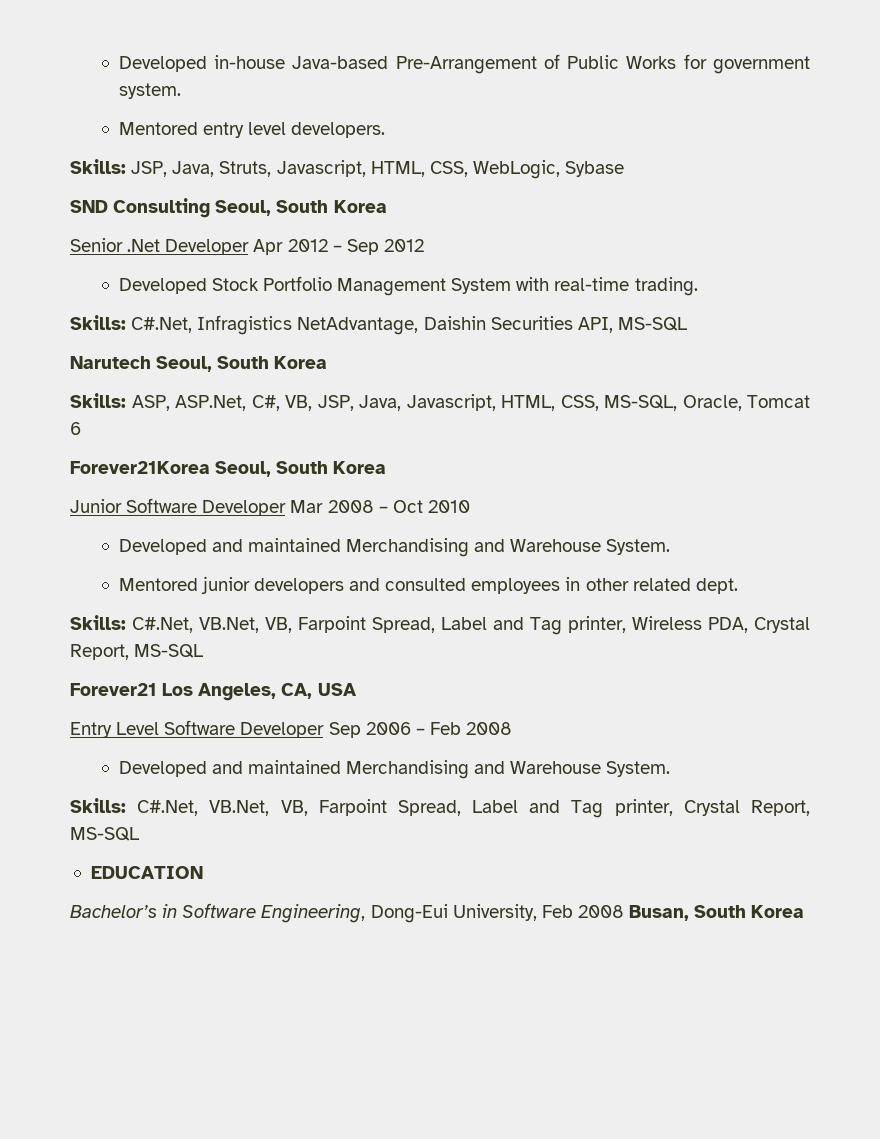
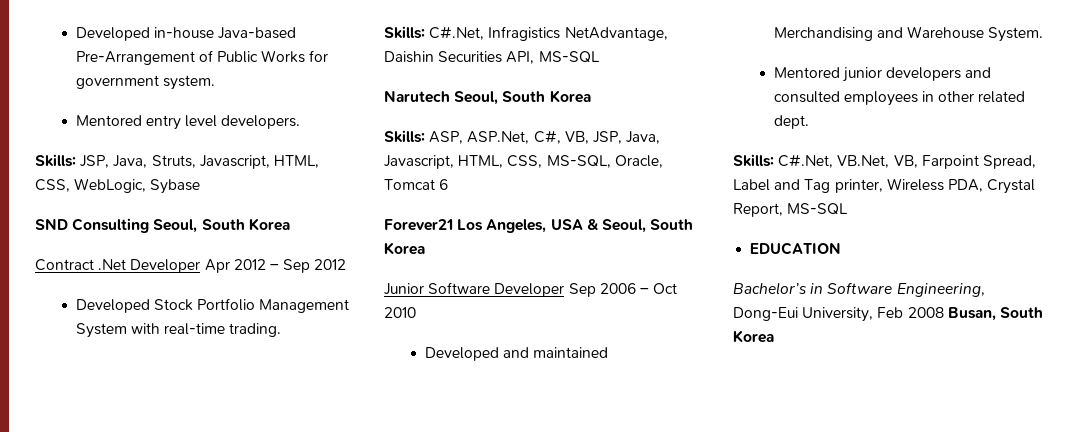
[70,238,123,252] Senior -> [35,259,94,271] Contract
[70,461,210,474] Forever21Korea -> [384,219,599,233] Forever21 Los Angeles, USA &
[290,500,374,513] Mar 2008 -> [568,283,636,297] Sep 2006
[70,683,357,701] [70,720,513,738] [118,760,671,779] [70,798,811,818] [70,827,140,841] // Forever21 Los Angeles, CA, USA // Entry Level Software Developer Sep 2006 – Feb 2008 // Developed and maintained Merchandising and Warehouse System. // Skills: C#.Net, VB.Net, VB, Farpoint Spread, Label and Tag printer, Crystal Report, MS-SQL -> (849, 209) none

